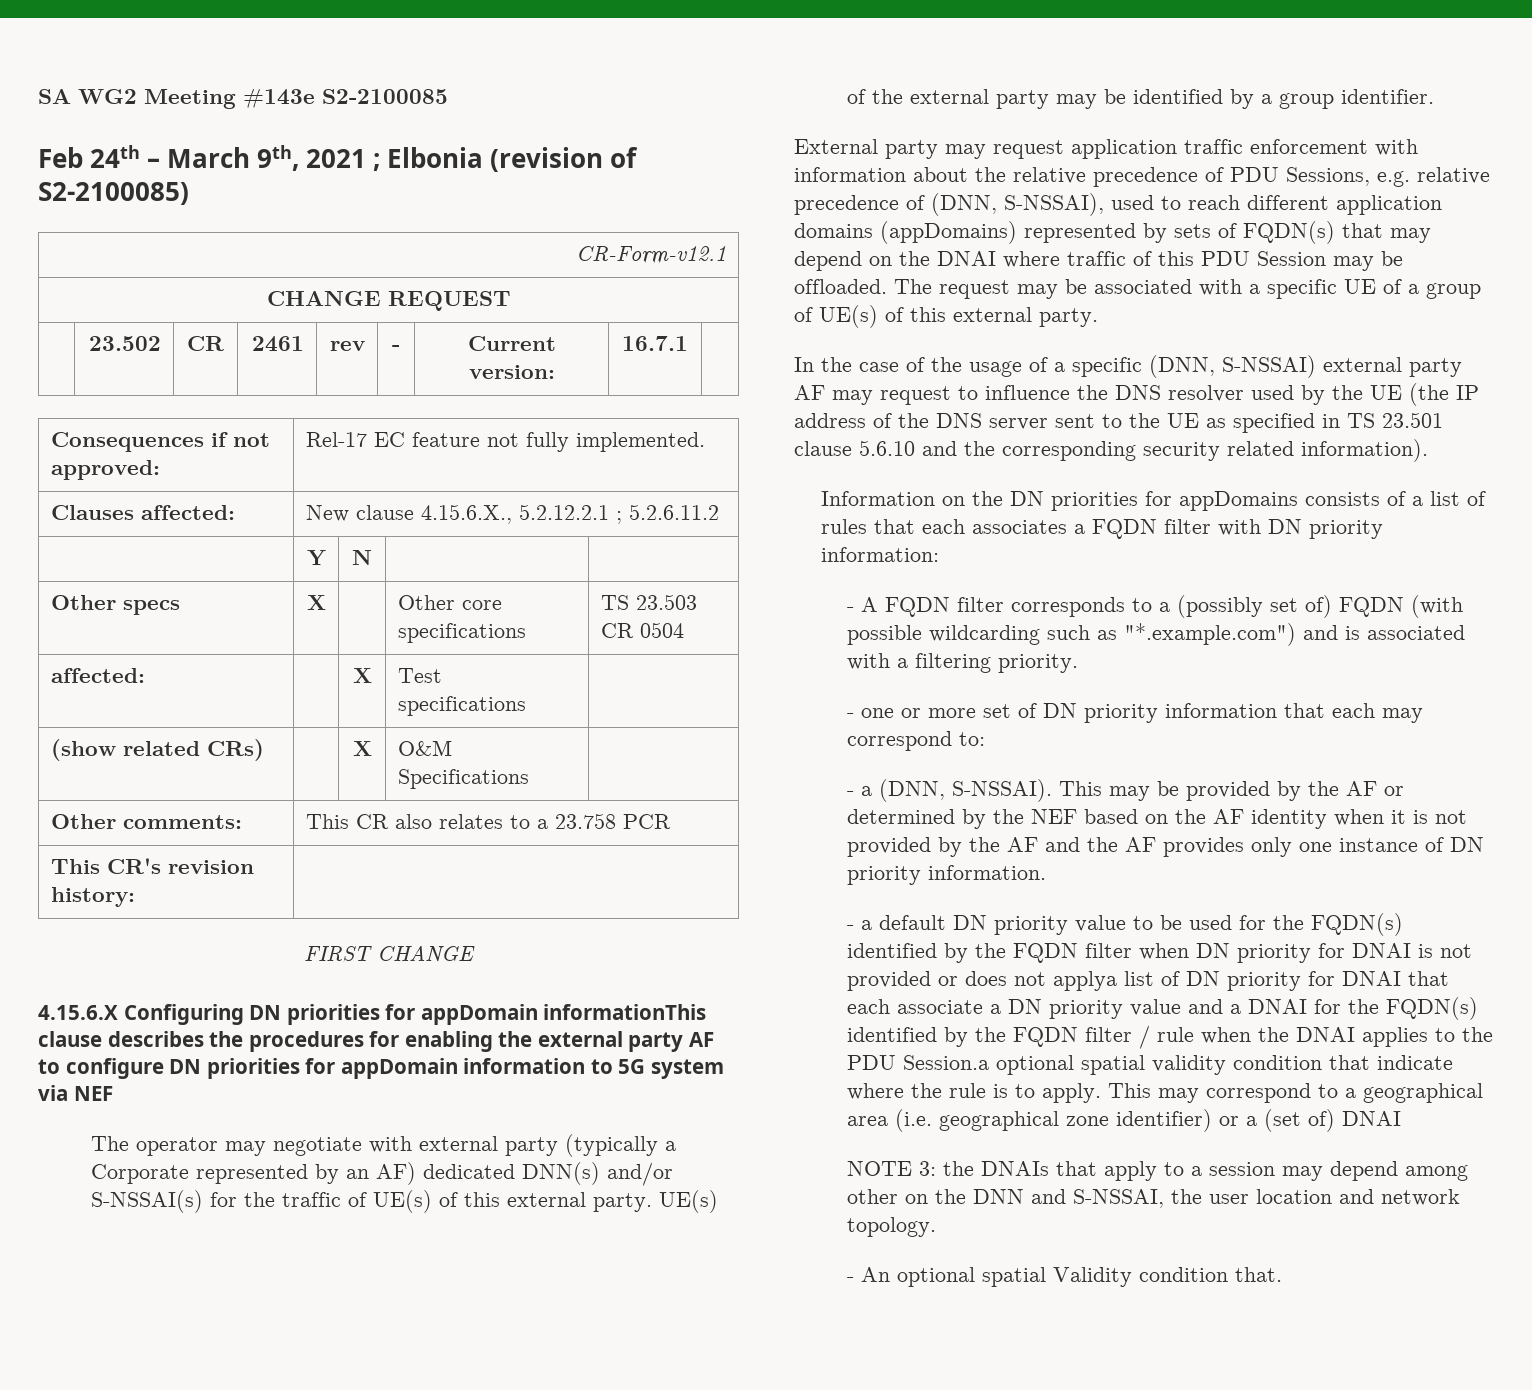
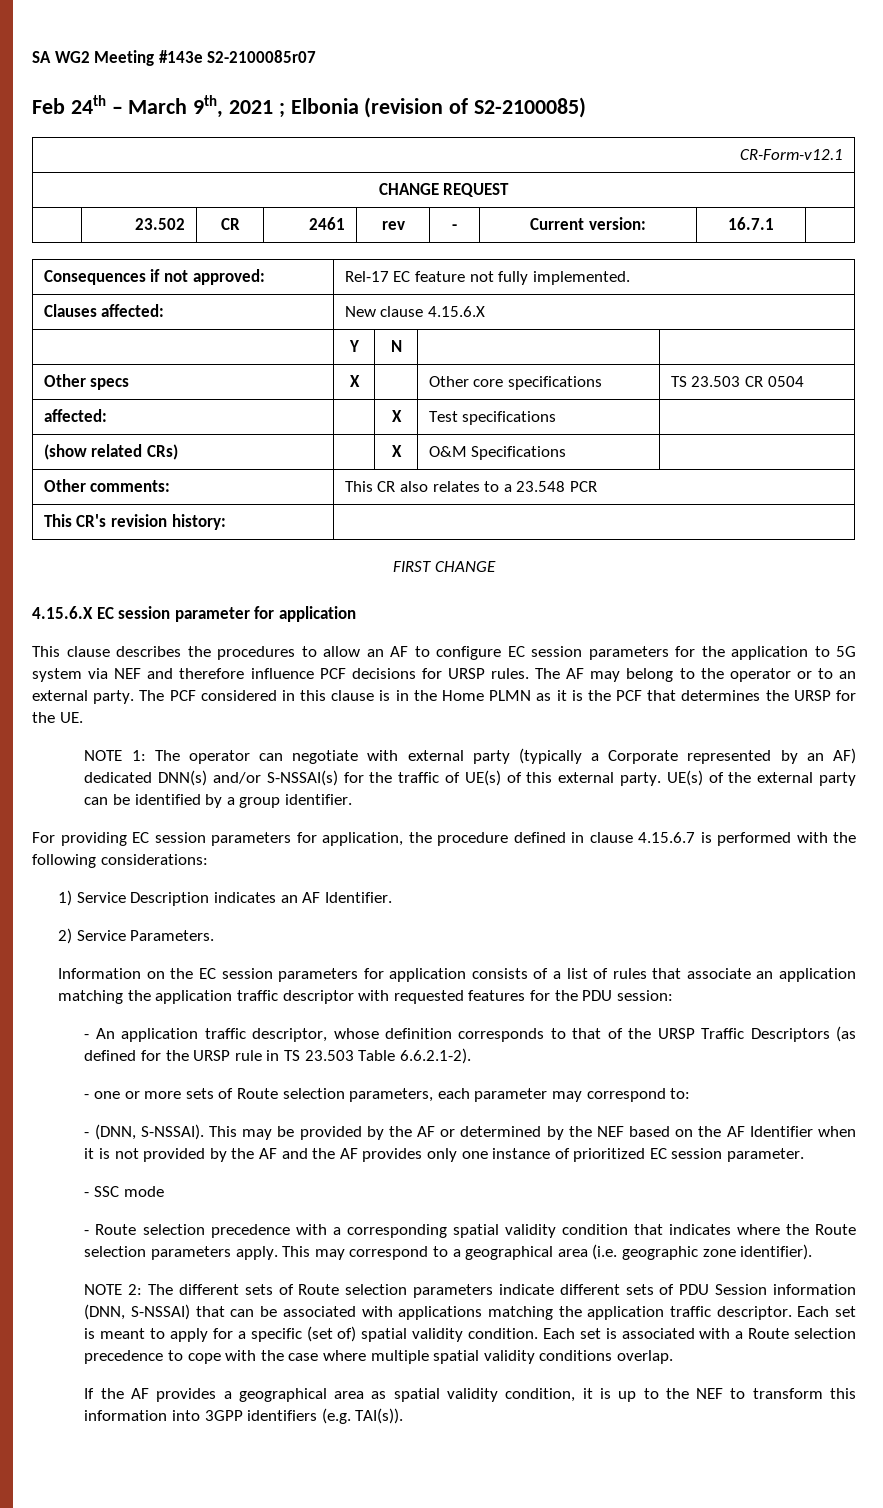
[322,89,448,104] S2-2100085 -> [207,50,317,63] S2-2100085r07
[420,504,719,524] 4.15.6.X., 5.2.12.2.1 ; 5.2.6.11.2 -> [427,306,485,317] 4.15.6.X
[554,813,616,829] 23.758 -> [516,481,566,492] 23.548
[123,1004,707,1025] [38,1031,714,1052] [38,1058,586,1079] Configuring DN priorities for appDomain informationThis clause describes the procedures for enabling the external party AF to configure DN priorities for appDomain information -> [96,606,356,622] [32,646,808,660] EC session parameter for application // This clause describes the procedures to allow an AF to configure EC session parameters for the application
(113, 1093) // -> [147,668,857,682] [32,690,856,704] [32,712,83,723] [84,750,146,761] and therefore influence PCF decisions for URSP rules. The AF may belong to the operator or to an external party. The PCF considered in this clause is in the Home PLMN as it is the PCF that determines the URSP for the UE. // NOTE 1:
[225,1141,267,1156] may -> [259,753,284,761] can
[1056,94,1098,109] may -> [84,797,109,805] can
[794,139,1418,159] [794,167,1490,187] [794,193,1442,216] [794,221,1431,244] [794,251,1403,271] [794,279,1481,299] [794,305,1098,328] [794,355,1462,378] [794,383,1479,406] [794,412,1443,433] [794,439,1428,462] [820,491,1298,511] External party may request application traffic enforcement with information about the relative precedence of PDU Sessions, e.g. relative precedence of (DNN, S-NSSAI), used to reach different application domains (appDomains) represented by sets of FQDN(s) that may depend on the DNAI where traffic of this PDU Session may be offloaded. The request may be associated with a specific UE of a group of UE(s) of this external party. // In the case of the usage of a specific (DNN, S-NSSAI) external party AF may request to influence the DNS resolver used by the UE (the IP address of the DNS server sent to the UE as specified in TS 23.501 clause 5.6.10 and the corresponding security related information). // Information on the DN priorities for appDomains -> [32,832,856,846] [32,854,208,868] [58,890,392,906] [58,928,215,944] [58,968,467,982] For providing EC session parameters for application, the procedure defined in clause 4.15.6.7 is performed with the following considerations: // 1) Service Description indicates an AF Identifier. // 2) Service Parameters. // Information on the EC session parameters for application
[921,519,1383,539] [820,547,939,562] [847,595,1464,618] [847,623,1466,646] [847,653,1079,673] [847,703,1376,723] each associates a FQDN filter with DN priority information: // - A FQDN filter corresponds to a (possibly set of) FQDN (with possible wildcarding such as "*.example.com") and is associated with a filtering priority. // - one or more set of DN priority information that each -> [686,968,857,982] [58,990,673,1004] [84,1026,857,1042] [84,1048,471,1064] [84,1088,548,1102] associate an application matching the application traffic descriptor with requested features for the PDU session: // - An application traffic descriptor, whose definition corresponds to that of the URSP Traffic Descriptors (as defined for the URSP rule in TS 23.503 Table 6.6.2.1-2). // - one or more sets of Route selection parameters, each parameter
[861,786,873,796] a -> (90, 1134) none
[1251,809,1328,829] identity -> [749,1126,813,1137] Identifier
[1450,837,1485,852] [847,865,1047,885] [847,913,1404,936] [847,943,1473,963] [847,971,1450,991] [847,997,1479,1020] [847,1025,1494,1049] [847,1055,1075,1075] DN priority information. // - a default DN priority value to be used for the FQDN(s) identified by the FQDN filter when DN priority for DNAI is not provided or does not applya list of DN priority for DNAI that each associate a DN priority value and a DNAI for the FQDN(s) identified by the FQDN filter / rule when the DNAI applies to the PDU Session.a optional -> [573,1148,805,1162] [84,1186,164,1197] [84,1224,447,1238] prioritized EC session parameter. // - SSC mode // - Route selection precedence with a corresponding
[1377,1055,1454,1070] indicate -> [668,1224,731,1235] indicates
[949,1083,1036,1098] rule is to -> [815,1224,857,1235] [84,1246,232,1260] Route selection parameters
[939,1109,1402,1132] [847,1161,1469,1181] [847,1189,1461,1208] [847,1217,937,1237] [847,1267,1283,1287] geographical zone identifier) or a (set of) DNAI // NOTE 3: the DNAIs that apply to a session may depend among other on the DNN and S-NSSAI, the user location and network topology. // - An optional spatial Validity condition that. -> [621,1244,813,1260] [84,1284,856,1298] [84,1304,857,1320] [84,1326,857,1342] [84,1350,673,1364] [84,1388,857,1402] [84,1408,404,1424] geographic zone identifier). // NOTE 2: The different sets of Route selection parameters indicate different sets of PDU Session information (DNN, S-NSSAI) that can be associated with applications matching the application traffic descriptor. Each set is meant to apply for a specific (set of) spatial validity condition. Each set is associated with a Route selection precedence to cope with the case where multiple spatial validity conditions overlap. // If the AF provides a geographical area as spatial validity condition, it is up to the NEF to transform this information into 3GPP identifiers (e.g. TAI(s)).

